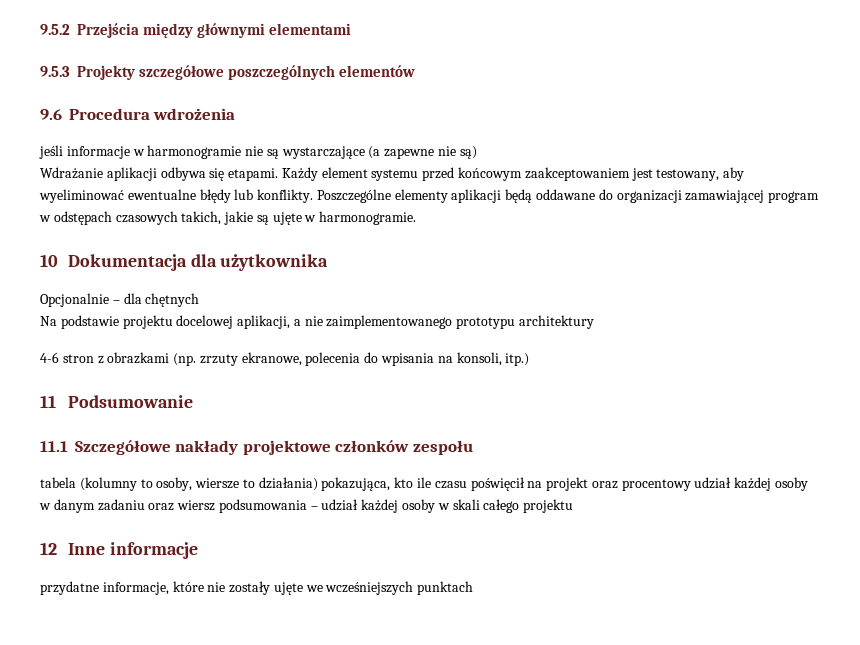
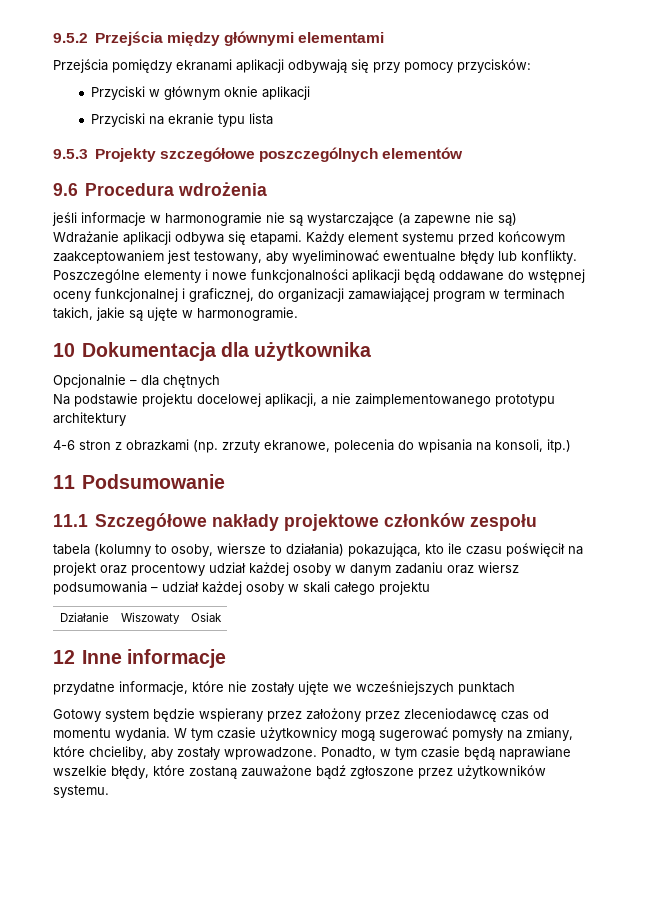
(352, 29) none -> [53,59,531,73] [91,86,311,100] [91,113,274,127] // Przejścia pomiędzy ekranami aplikacji odbywają się przy pomocy przycisków: // Przyciski w głównym oknie aplikacji // Przyciski na ekranie typu lista
(448, 196) none -> [205,269,348,283] i nowe funkcjonalności
(613, 194) none -> [528,269,585,283] [53,288,274,302] wstępnej oceny funkcjonalnej i graficznej, do
[53,211,178,225] odstępach czasowych -> [504,288,565,300] terminach
(574, 506) none -> [59,612,109,622] [120,612,180,624] [190,612,222,622] // Działanie | Wiszowaty | Osiak
(474, 588) none -> [53,708,549,722] [53,727,573,741] [53,746,571,760] [53,765,546,779] [53,785,109,798] // Gotowy system będzie wspierany przez założony przez zleceniodawcę czas od momentu wydania. W tym czasie użytkownicy mogą sugerować pomysły na zmiany, które chcieliby, aby zostały wprowadzone. Ponadto, w tym czasie będą naprawiane wszelkie błędy, które zostaną zauważone bądź zgłoszone przez użytkowników systemu.

